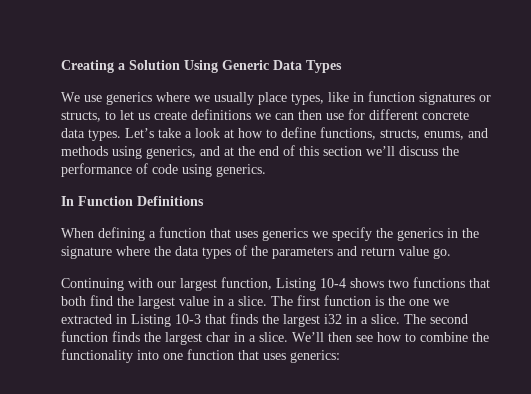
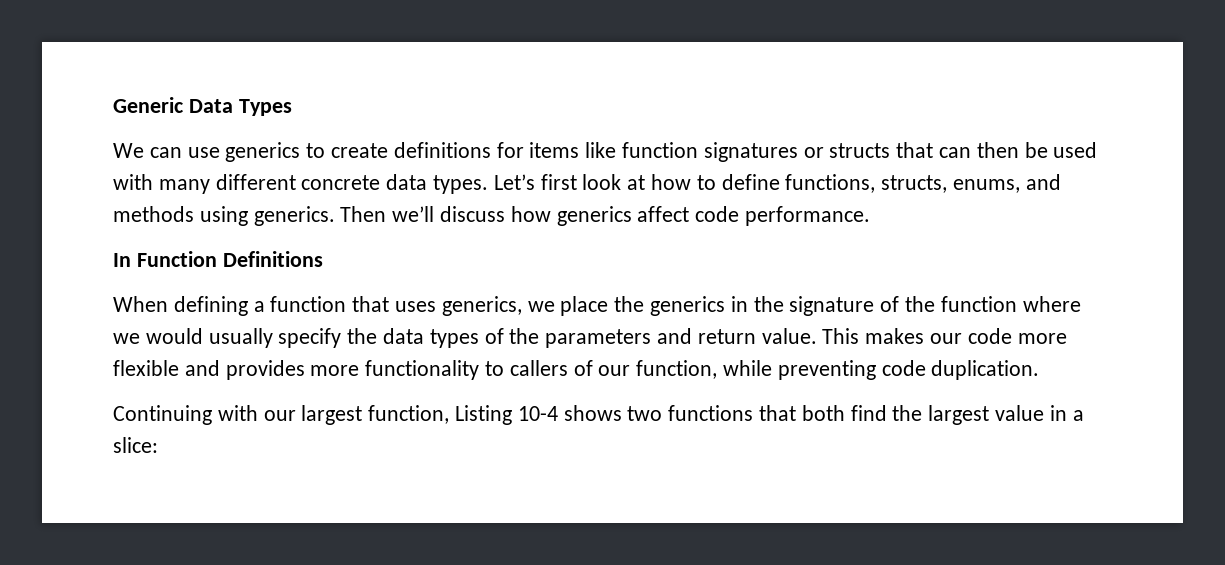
[61,60,218,73] Creating a Solution Using -> (113, 105) none
(80, 97) none -> [149,147,182,158] can
[156,91,491,105] [61,109,365,122] where we usually place types, like in function signatures or structs, to let us create definitions we can then use for -> [306,142,1098,162] [113,174,210,194] to create definitions for items like function signatures or structs that can then be used with many
[158,128,192,138] take a -> [540,174,577,190] first
[146,145,459,159] [61,163,266,177] generics, and at the end of this section we’ll discuss the performance of code using generics. -> [253,206,871,226] generics. Then we’ll discuss how generics affect code performance.
[262,227,372,241] generics we specify -> [441,296,609,316] generics, we place
[116,246,150,256] where -> [880,296,1081,312] [113,328,342,348] of the function where we would usually specify
[399,246,451,259] value go. -> [761,328,1067,344] [113,360,1040,380] value. This makes our code more flexible and provides more functionality to callers of our function, while preventing code duplication.
[238,295,449,306] [61,313,468,327] [61,331,489,345] [61,349,340,363] slice. The first function is the one we extracted in Listing 10-3 that finds the largest i32 in a slice. The second function finds the largest char in a slice. We’ll then see how to combine the functionality into one function that uses generics: -> [113,437,158,453] slice:

